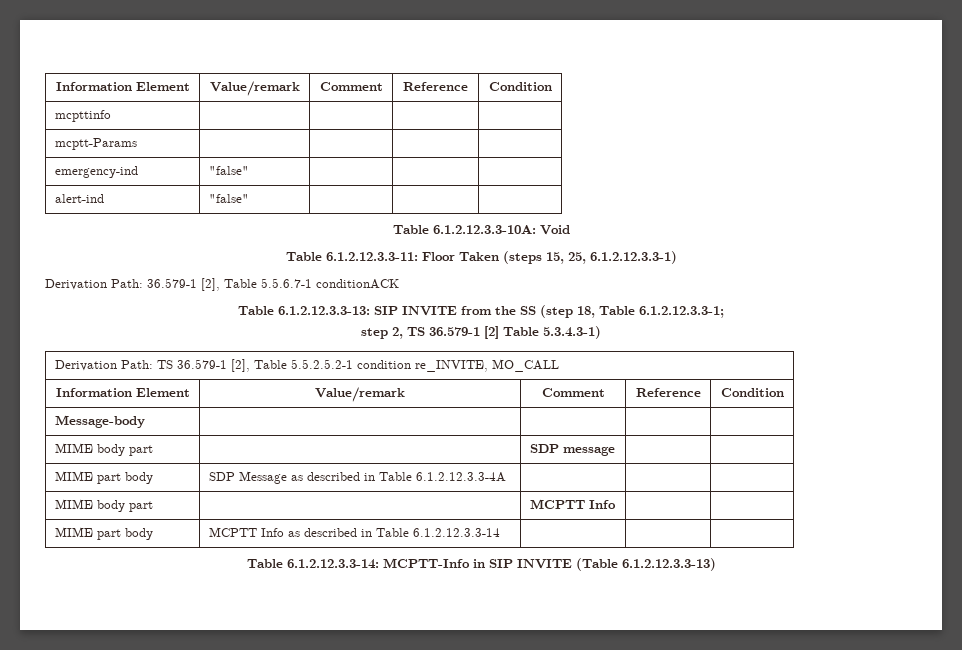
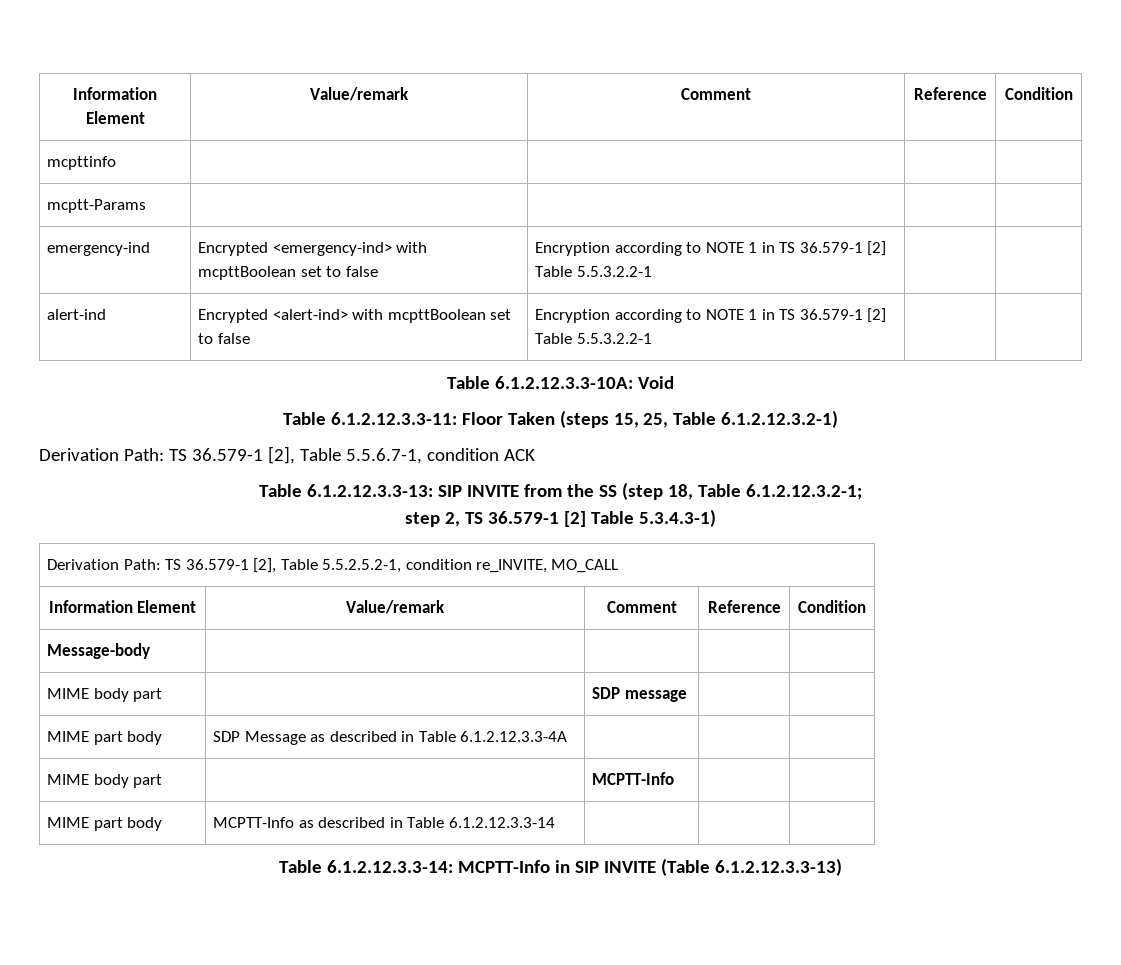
[208,166,249,175] [54,194,104,203] [208,194,249,203] "false" | | | // alert-ind | "false" | -> [198,242,428,256] [198,266,378,280] [535,241,887,256] [535,266,652,277] [47,309,107,320] [198,309,512,323] [198,333,250,344] [535,308,887,323] [535,333,652,344] Encrypted <emergency-ind> with mcpttBoolean set to false | Encryption according to NOTE 1 in TS 36.579-1 [2] Table 5.5.3.2.2-1 | | // alert-ind | Encrypted <alert-ind> with mcpttBoolean set to false | Encryption according to NOTE 1 in TS 36.579-1 [2] Table 5.5.3.2.2-1
[589,251,677,264] [45,278,399,291] 6.1.2.12.3.3-1) // Derivation Path: 36.579-1 [2], Table 5.5.6.7-1 conditionACK -> [673,410,839,428] [39,446,535,464] Table 6.1.2.12.3.2-1) // Derivation Path: TS 36.579-1 [2], Table 5.5.6.7-1, condition ACK
[639,306,724,318] 6.1.2.12.3.3-1; -> [745,484,862,500] 6.1.2.12.3.2-1;
[290,359,353,369] 5.5.2.5.2-1 -> [322,559,402,573] 5.5.2.5.2-1,
[529,499,616,509] [54,527,153,540] [208,527,284,537] MCPTT Info | | // MIME part body | MCPTT Info -> [592,772,675,785] [47,817,163,831] [213,817,295,828] MCPTT-Info | | // MIME part body | MCPTT-Info

